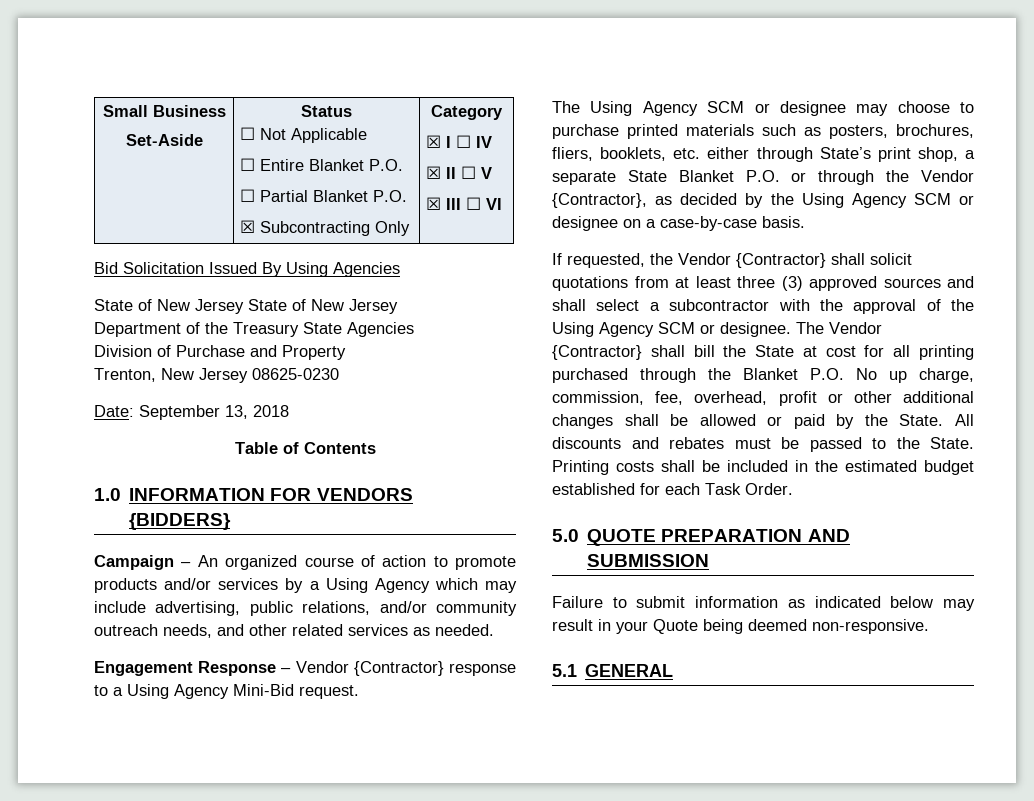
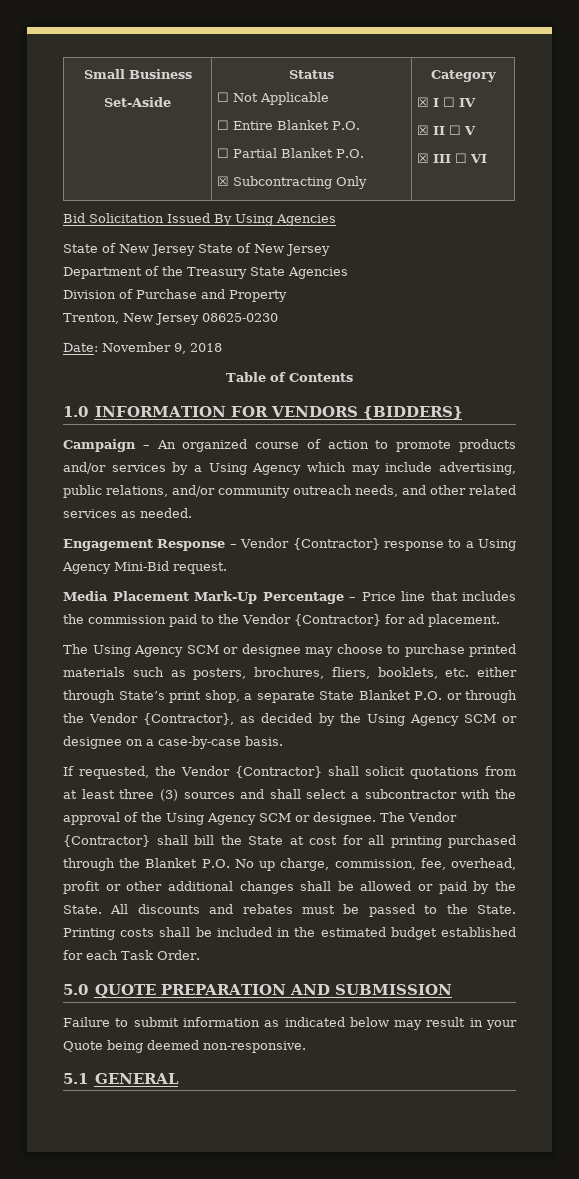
[139,405,248,420] September 13, -> [102,342,186,354] November 9,
(359, 692) none -> [63,591,516,604] [63,614,500,627] // Media Placement Mark-Up Percentage – Price line that includes the commission paid to the Vendor {Contractor} for ad placement.
[809,276,877,291] approved -> (178, 795) none

